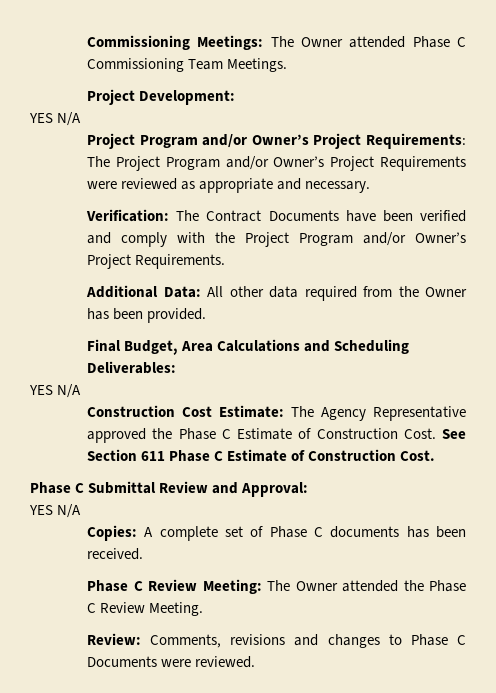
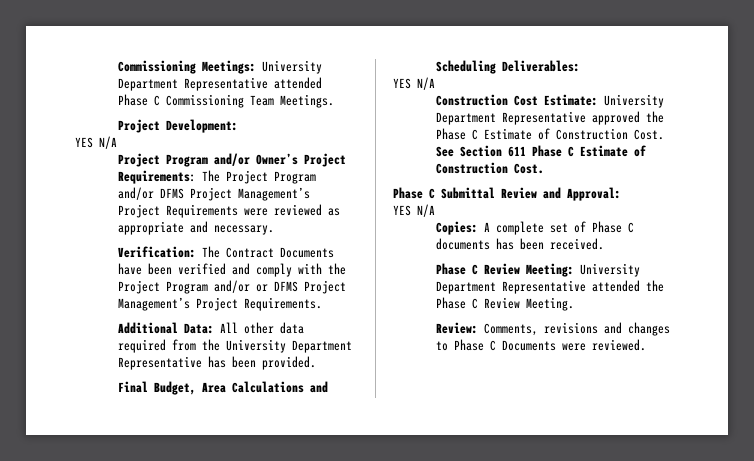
[270,36,344,47] The Owner -> [262,60,323,74] [118,77,269,91] University Department Representative
[273,156,325,167] Owner’s -> [160,187,311,201] DFMS Project Management’s
[415,232,466,243] Owner’s -> [256,280,347,294] [118,297,191,311] or DFMS Project Management’s
[425,287,468,297] Owner -> [226,339,353,353] [118,356,203,370] University Department Representative
[291,406,367,421] The Agency -> [604,94,665,108] [436,112,497,125] University Department
[267,580,338,591] The Owner -> [580,263,641,277] [436,280,587,294] University Department Representative

